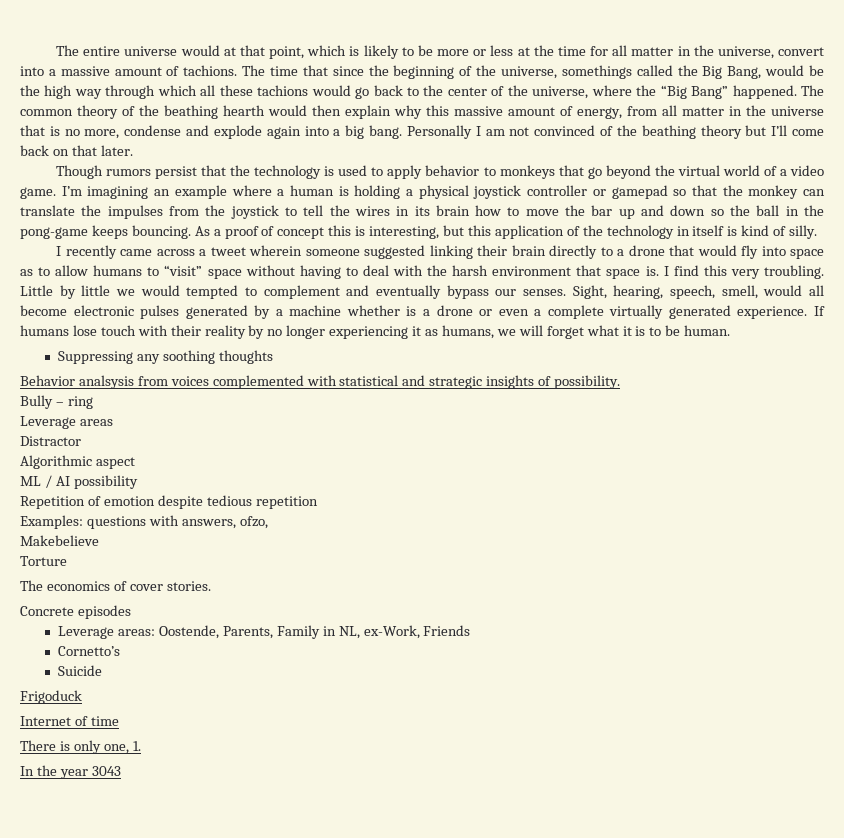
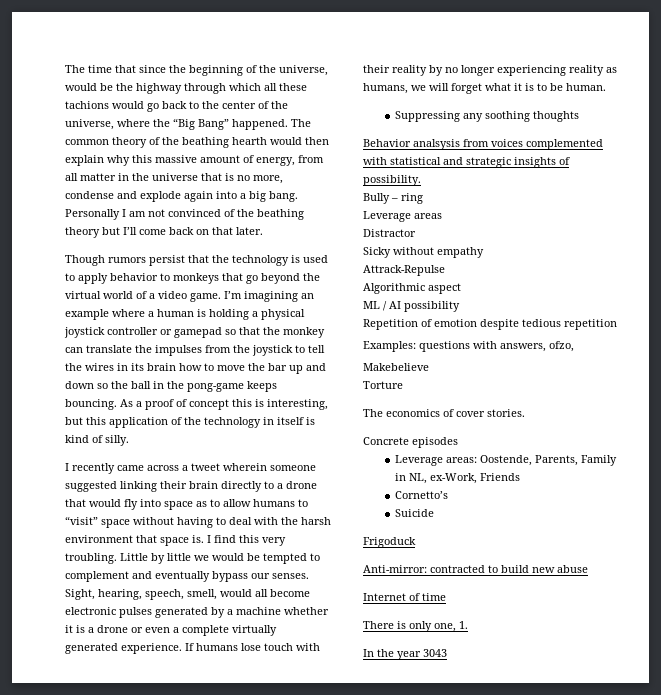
[56,45,825,59] [20,65,266,76] The entire universe would at that point, which is likely to be more or less at the time for all matter in the universe, convert into a massive amount of tachions. The -> [65,65,85,73] The
[561,65,762,79] somethings called the Big Bang, -> (328, 70) none
[44,85,102,99] high way -> [136,83,182,94] highway
(180, 290) none -> [247,553,260,561] be
(400, 310) none -> [65,625,73,633] it
[412,326,422,336] it -> [569,65,604,76] reality
(81, 441) none -> [363,247,484,258] [363,265,445,276] // Sicky without empathy // Attrack-Repulse
(82, 697) none -> [363,565,588,573] // Anti-mirror: contracted to build new abuse

